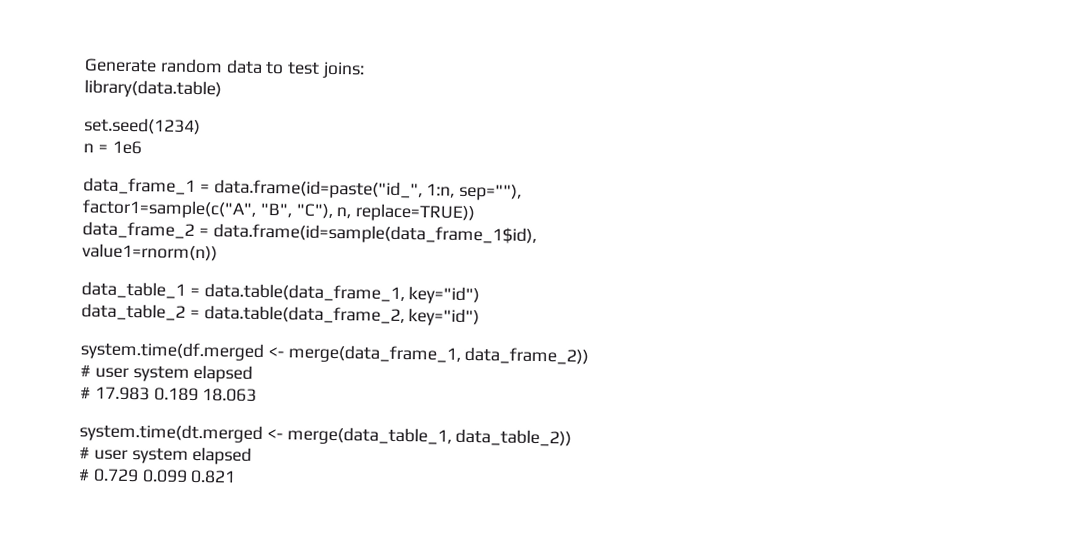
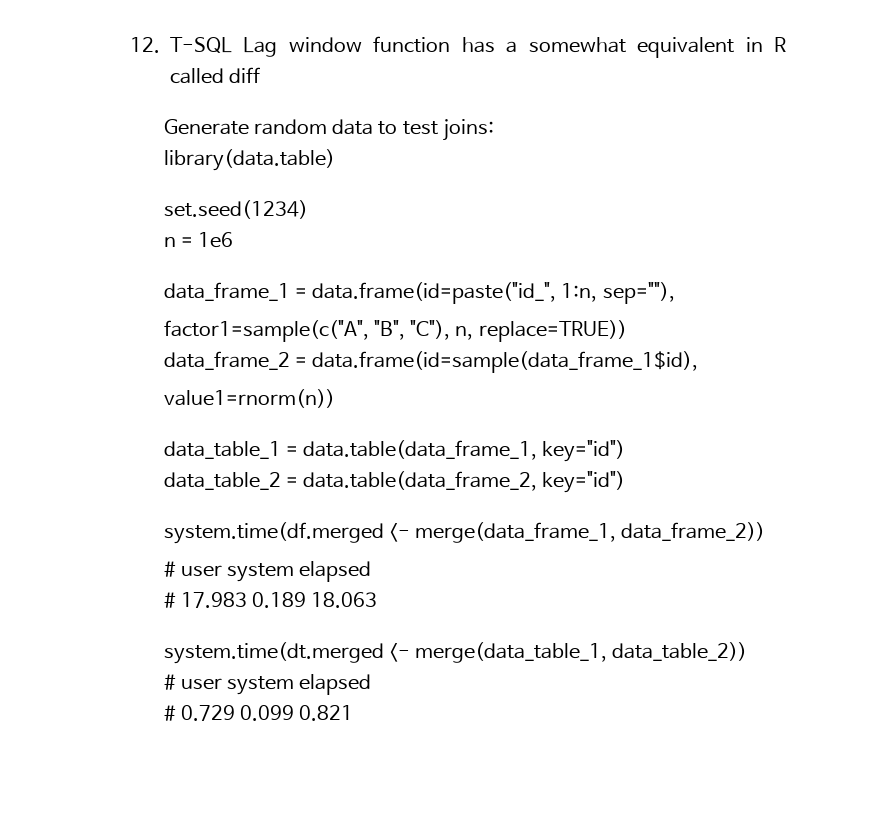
(84, 65) none -> [129,36,786,58] [169,67,260,84] 12. T-SQL Lag window function has a somewhat equivalent in R called diff //

